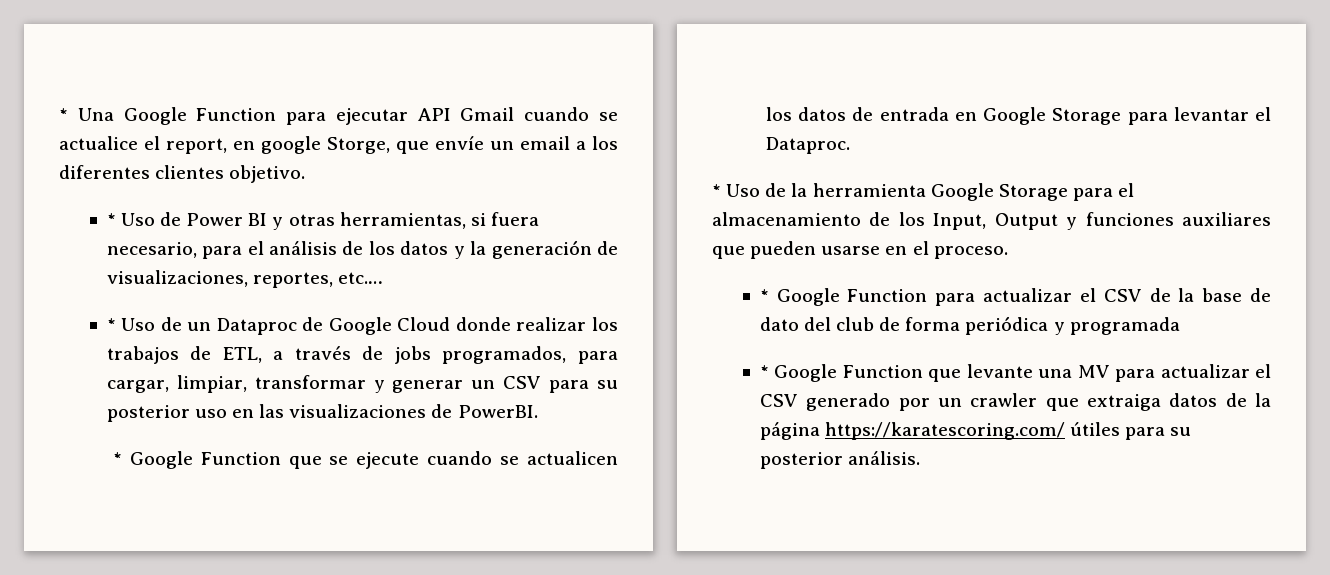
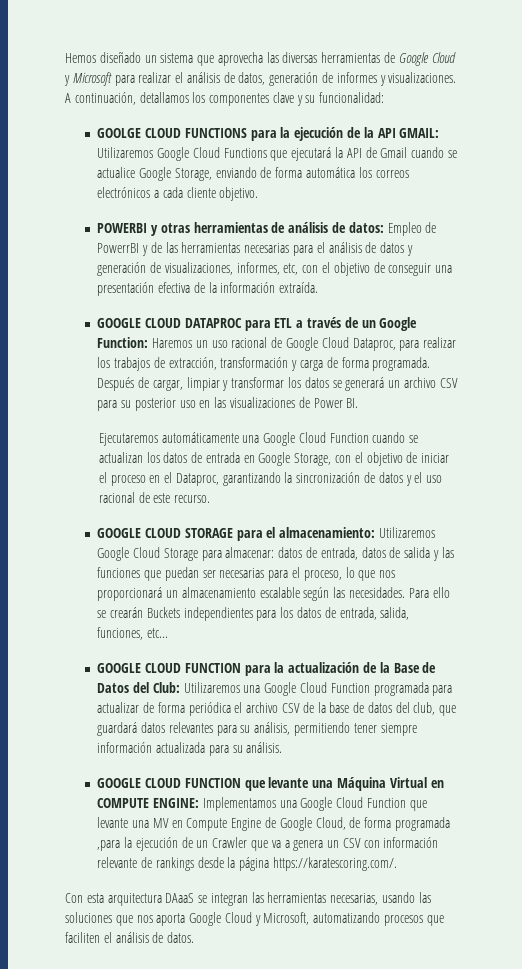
[59,107,618,125] [59,136,618,154] [59,165,306,183] [106,212,539,230] [106,242,197,258] * Una Google Function para ejecutar API Gmail cuando se actualice el report, en google Storge, que envíe un email a los diferentes clientes objetivo. // * Uso de Power BI y otras herramientas, si fuera necesario, -> [65,51,456,66] [64,72,457,86] [65,92,385,106] [97,127,440,141] [97,147,457,161] [97,167,409,181] [97,187,259,201] [97,222,437,236] [97,242,290,256] Hemos diseñado un sistema que aprovecha las diversas herramientas de Google Cloud y Microsoft para realizar el análisis de datos, generación de informes y visualizaciones. A continuación, detallamos los componentes clave y su funcionalidad: // GOOLGE CLOUD FUNCTIONS para la ejecución de la API GMAIL: Utilizaremos Google Cloud Functions que ejecutará la API de Gmail cuando se actualice Google Storage, enviando de forma automática los correos electrónicos a cada cliente objetivo. // POWERBI y otras herramientas de análisis de datos: Empleo de PowerrBI y de las herramientas necesarias
[368,241,487,259] los datos y la -> [380,242,413,256] datos y
[252,272,384,288] [106,317,511,335] reportes, etc.… // * Uso de un Dataproc de Google Cloud donde -> [236,262,453,276] [97,282,319,296] [97,317,418,331] [97,337,420,351] informes, etc, con el objetivo de conseguir una presentación efectiva de la información extraída. // GOOGLE CLOUD DATAPROC para ETL a través de un Google Function: Haremos un uso racional de Google Cloud Dataproc, para
[222,346,618,364] [106,375,496,393] ETL, a través de jobs programados, para cargar, limpiar, transformar y generar un -> [168,357,431,371] [97,377,436,391] extracción, transformación y carga de forma programada. Después de cargar, limpiar y transformar los datos se generará un archivo
[457,405,538,418] [112,451,619,469] PowerBI. // * Google Function que se ejecute cuando se actualicen -> [313,398,359,408] [98,432,419,446] [98,452,143,463] Power BI. // Ejecutaremos automáticamente una Google Cloud Function cuando se actualizan
[1052,107,1271,125] [765,137,850,154] [712,183,1135,201] [712,212,1271,230] [712,241,1008,259] [759,288,1096,306] Storage para levantar el Dataproc. // * Uso de la herramienta Google Storage para el almacenamiento de los Input, Output y funciones auxiliares que pueden usarse en el proceso. // * Google Function para actualizar el -> [294,452,450,466] [98,472,443,486] [98,492,211,503] [97,527,435,541] [97,547,454,561] [97,567,396,581] [97,587,450,601] [97,607,410,621] [97,627,169,640] [97,662,437,676] [97,682,453,696] [97,702,279,716] Storage, con el objetivo de iniciar el proceso en el Dataproc, garantizando la sincronización de datos y el uso racional de este recurso. // GOOGLE CLOUD STORAGE para el almacenamiento: Utilizaremos Google Cloud Storage para almacenar: datos de entrada, datos de salida y las funciones que puedan ser necesarias para el proceso, lo que nos proporcionará un almacenamiento escalable según las necesidades. Para ello se crearán Buckets independientes para los datos de entrada, salida, funciones, etc... // GOOGLE CLOUD FUNCTION para la actualización de la Base de Datos del Club: Utilizaremos una Google Cloud Function programada para actualizar de forma periódica el archivo
[759,316,1180,335] [759,364,838,382] dato del club de forma periódica y programada // * Google -> [367,702,457,716] [97,722,417,736] [97,742,283,756] [97,777,444,791] [97,797,364,811] datos del club, que guardará datos relevantes para su análisis, permitiendo tener siempre información actualizada para su análisis. // GOOGLE CLOUD FUNCTION que levante una Máquina Virtual en COMPUTE ENGINE: Implementamos una Google Cloud
[1115,364,1271,382] [759,393,1271,411] [759,422,1192,440] [759,451,920,469] para actualizar el CSV generado por un crawler que extraiga datos de la página https://karatescoring.com/ útiles para su posterior análisis. -> [171,817,450,831] [97,837,439,851] [97,857,397,871] [65,892,431,906] [65,912,444,926] [65,932,195,943] en Compute Engine de Google Cloud, de forma programada ,para la ejecución de un Crawler que va a genera un CSV con información relevante de rankings desde la página https://karatescoring.com/. // Con esta arquitectura DAaaS se integran las herramientas necesarias, usando las soluciones que nos aporta Google Cloud y Microsoft, automatizando procesos que faciliten el análisis de datos.

